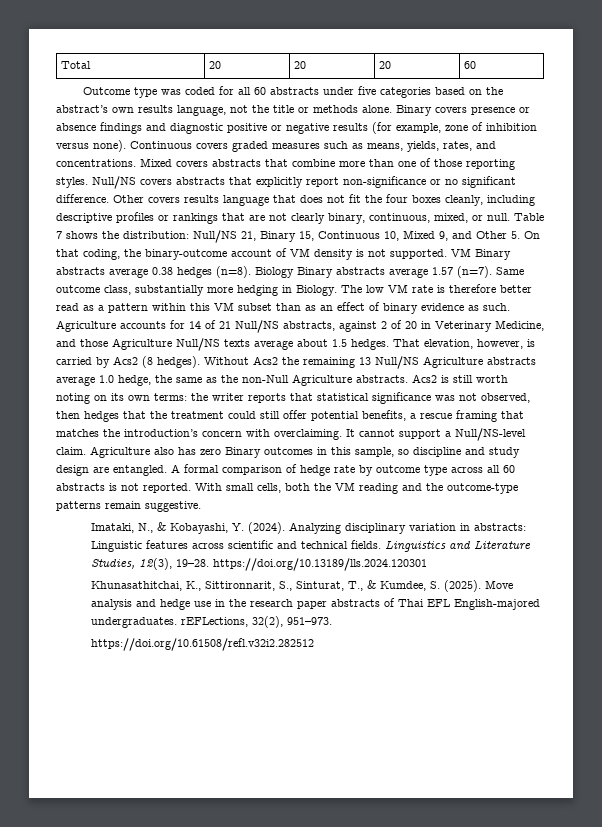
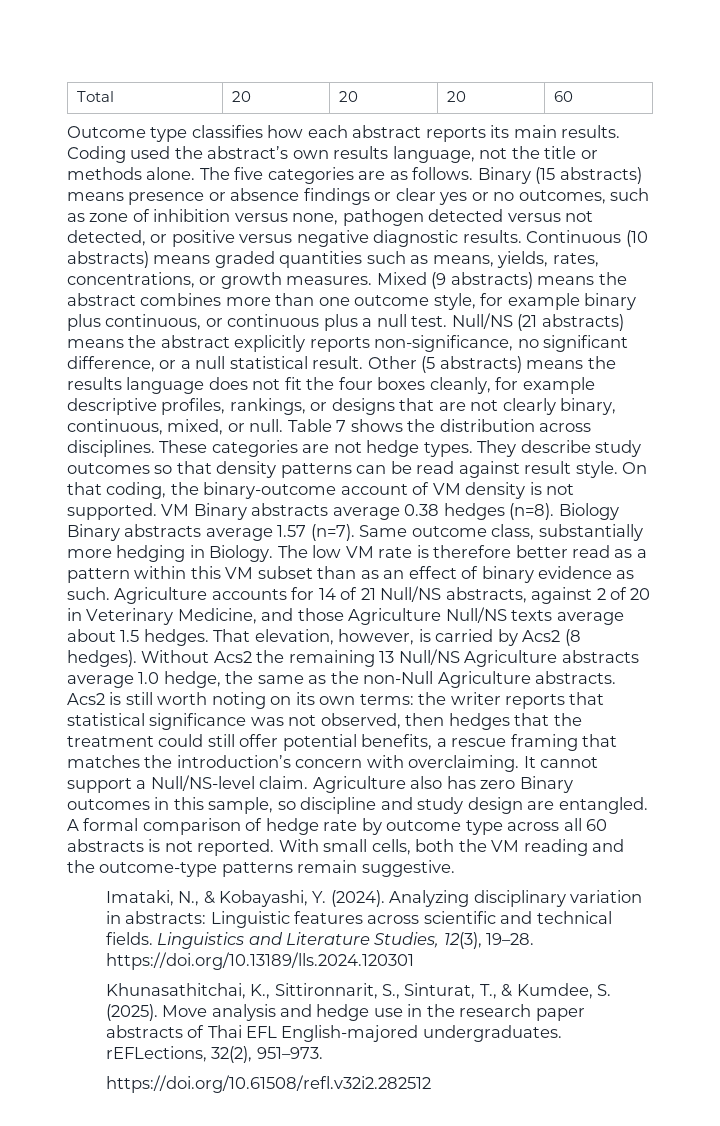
[161,86,483,98] was coded for all 60 abstracts under five categories based on -> [191,125,621,142] [67,146,171,163] classifies how each abstract reports its main results. Coding used
[396,105,530,116] [56,122,537,134] [56,140,320,152] Binary covers presence or absence findings and diagnostic positive or negative results (for example, zone of inhibition versus none). Continuous covers graded measures -> [199,167,642,184] [67,188,650,205] [67,209,594,226] [67,230,648,247] [67,251,363,268] The five categories are as follows. Binary (15 abstracts) means presence or absence findings or clear yes or no outcomes, such as zone of inhibition versus none, pathogen detected versus not detected, or positive versus negative diagnostic results. Continuous (10 abstracts) means graded quantities
[476,141,496,149] [56,158,515,170] [56,176,516,189] [56,194,180,203] and concentrations. Mixed covers abstracts that combine more than one of those reporting styles. Null/NS covers abstracts that explicitly report non-significance or no significant difference. Other covers -> [67,272,627,289] [67,293,637,310] [67,313,624,331] [67,335,629,352] [67,356,616,373] concentrations, or growth measures. Mixed (9 abstracts) means the abstract combines more than one outcome style, for example binary plus continuous, or continuous plus a null test. Null/NS (21 abstracts) means the abstract explicitly reports non-significance, no significant difference, or a null statistical result. Other (5 abstracts) means the
[273,195,296,203] that -> (205, 385) none
[487,195,535,206] [56,212,218,224] including descriptive profiles or rankings -> [495,377,595,394] [67,398,395,415] for example descriptive profiles, rankings, or designs
[123,230,520,243] distribution: Null/NS 21, Binary 15, Continuous 10, Mixed 9, and Other 5. -> [439,419,592,432] [67,440,642,457] [67,461,618,478] distribution across disciplines. These categories are not hedge types. They describe study outcomes so that density patterns can be read against result style.

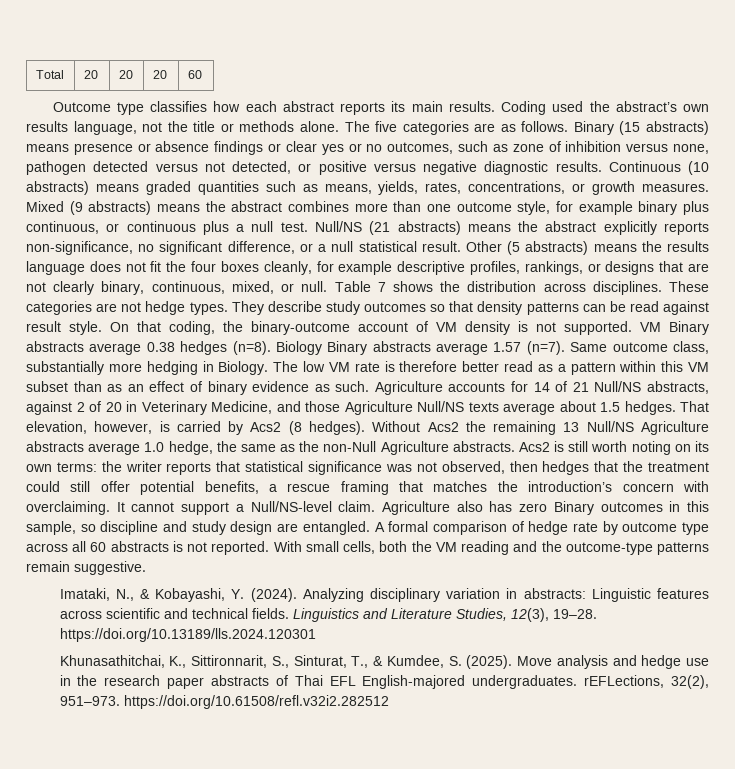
(323, 1053) // -> (120, 701) none

